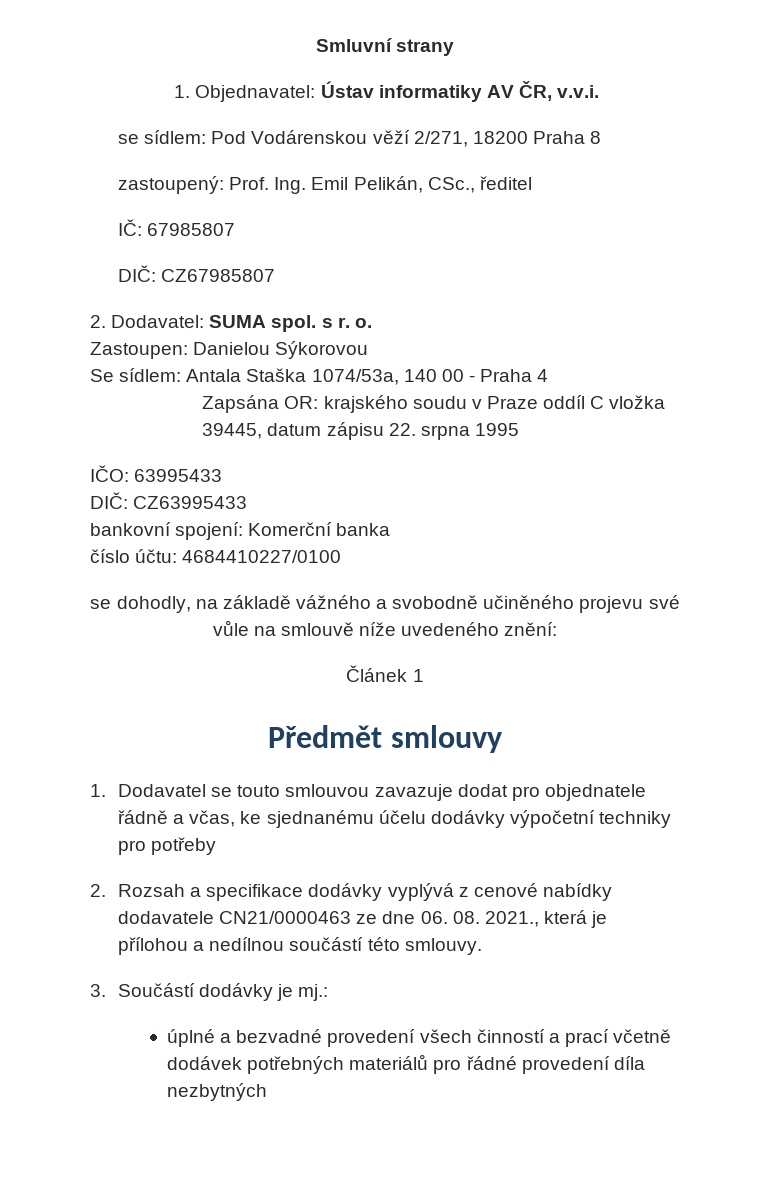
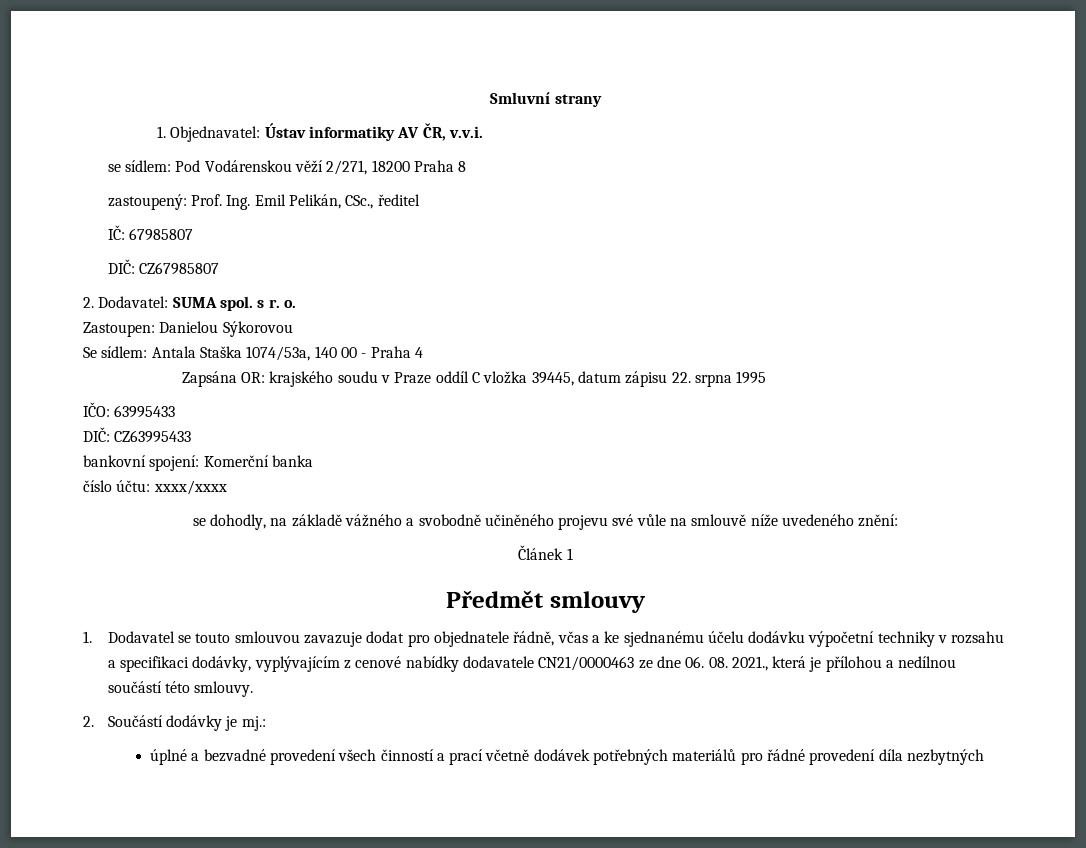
[182,550,342,563] 4684410227/0100 -> [153,480,227,495] xxxx/xxxx
[118,810,236,827] řádně a včas, -> [513,631,600,646] řádně, včas a
[430,810,505,828] dodávky -> [748,631,806,643] dodávku
[118,837,217,855] [90,883,454,901] pro potřeby // 2. Rozsah a specifikace dodávky vyplývá -> [938,631,1005,644] [107,656,340,672] v rozsahu a specifikaci dodávky, vyplývajícím
[90,984,106,997] 3. -> [83,716,94,727] 2.

